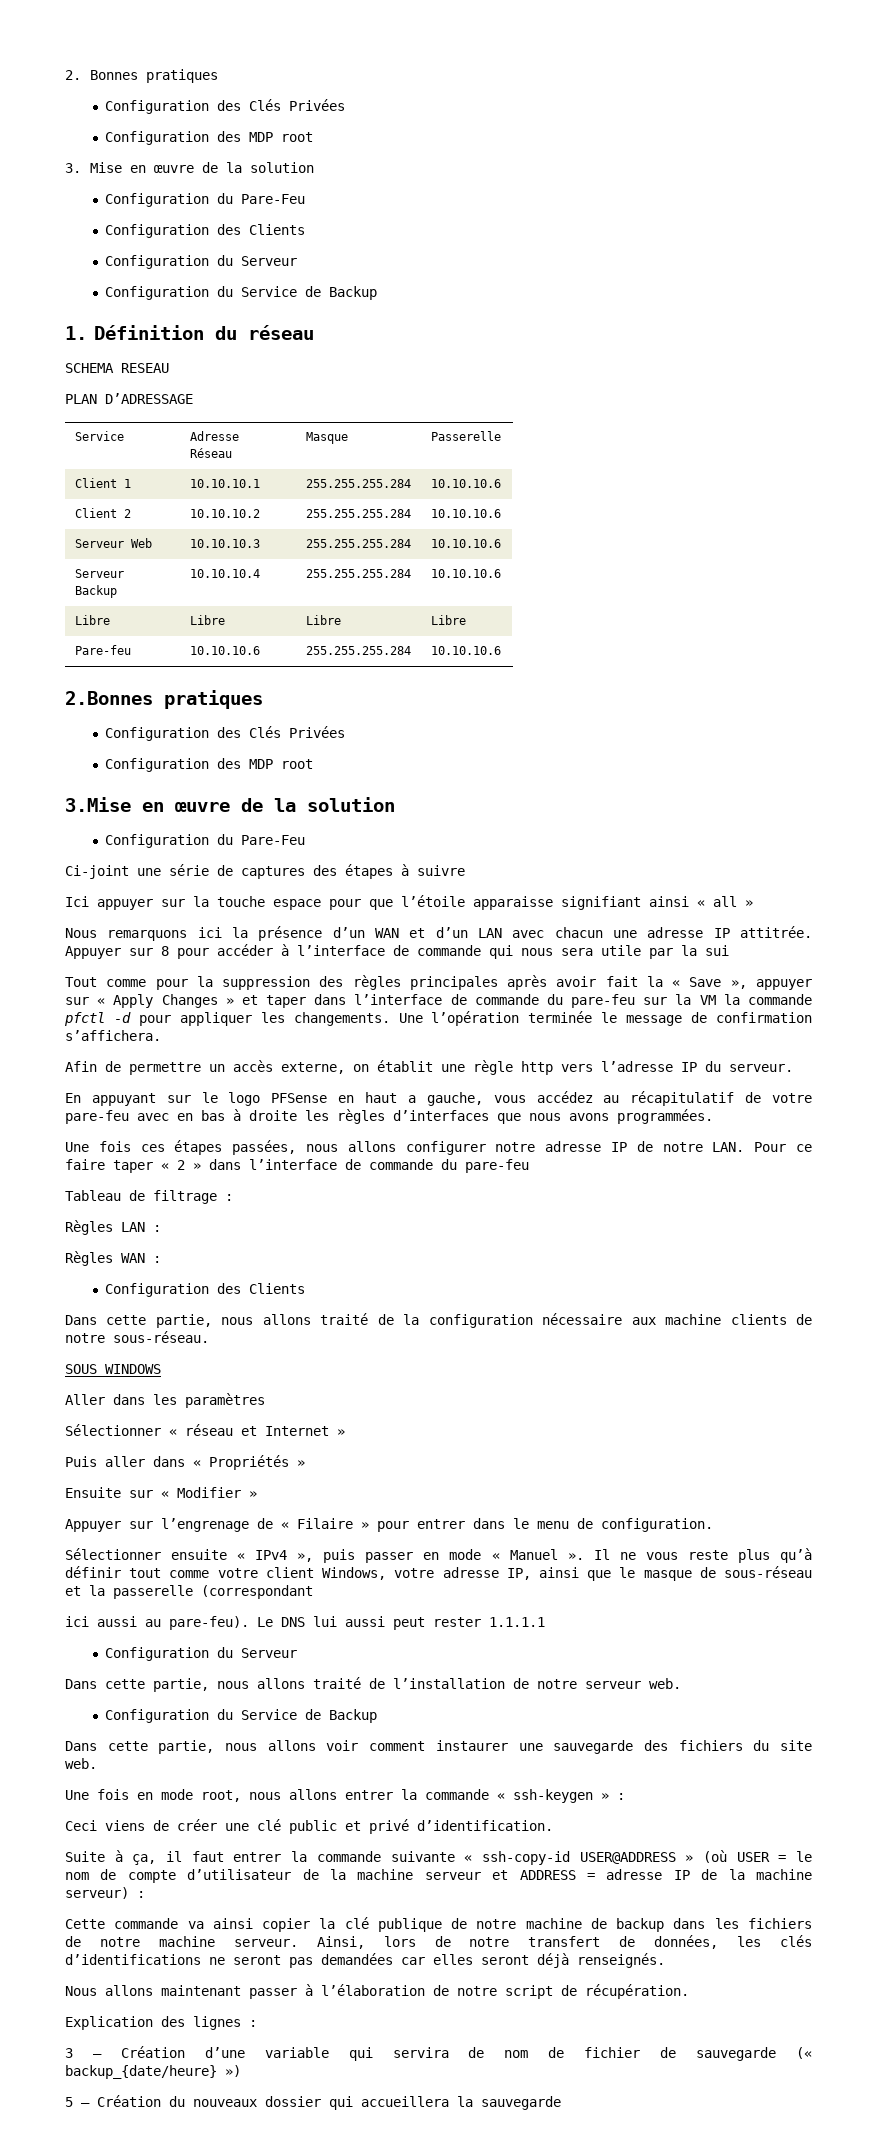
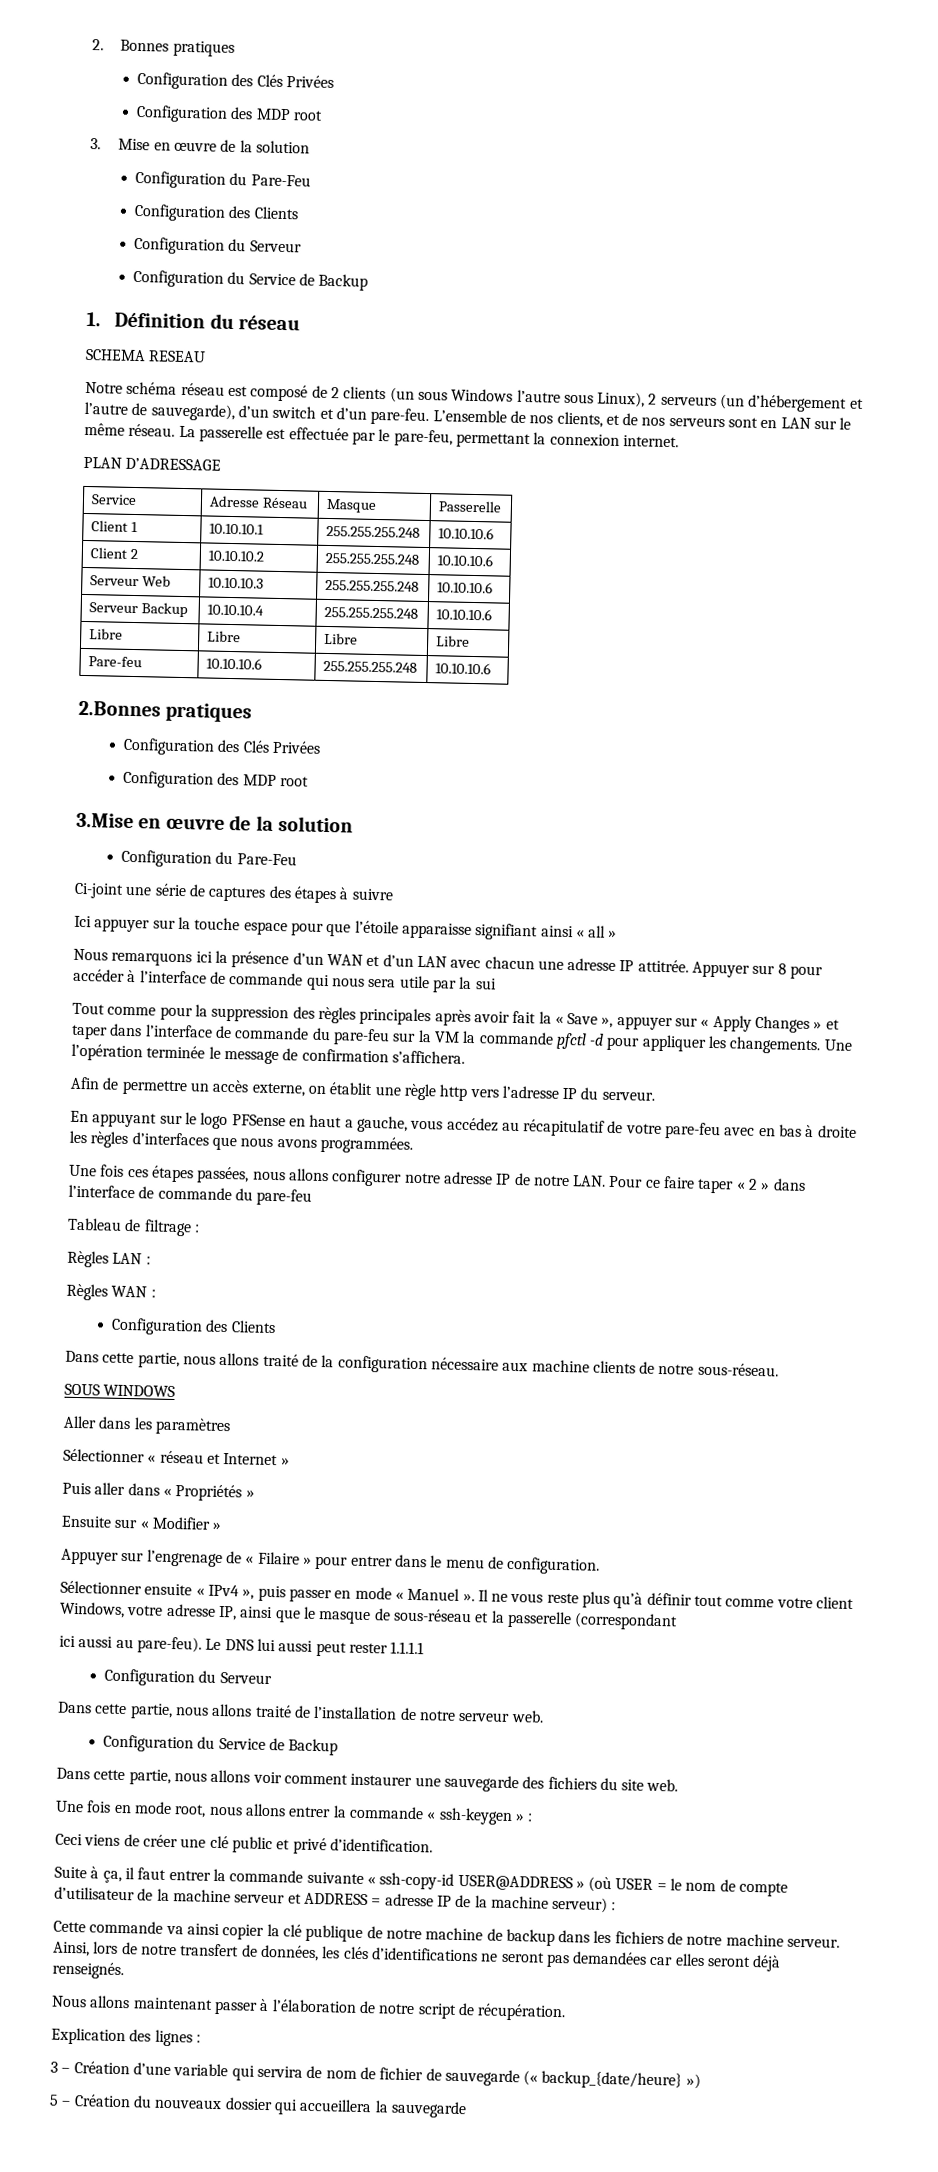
(169, 368) none -> [85,381,864,413] [84,401,852,430] [84,422,679,449] // Notre schéma réseau est composé de 2 clients (un sous Windows l’autre sous Linux), 2 serveurs (un d’hébergement et l’autre de sauvegarde), d’un switch et d’un pare-feu. L’ensemble de nos clients, et de nos serveurs sont en LAN sur le même réseau. La passerelle est effectuée par le pare-feu, permettant la connexion internet.
[305,479,411,488] 255.255.255.284 -> [326,525,421,538] 255.255.255.248
[305,509,411,518] 255.255.255.284 -> [325,552,420,565] 255.255.255.248
[305,539,411,548] 255.255.255.284 -> [325,579,420,592] 255.255.255.248
[305,569,411,578] 255.255.255.284 -> [324,606,419,619] 255.255.255.248
[305,646,411,655] 255.255.255.284 -> [323,660,418,673] 255.255.255.248

